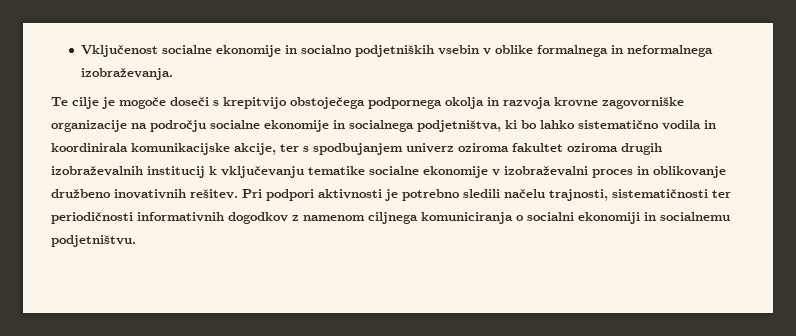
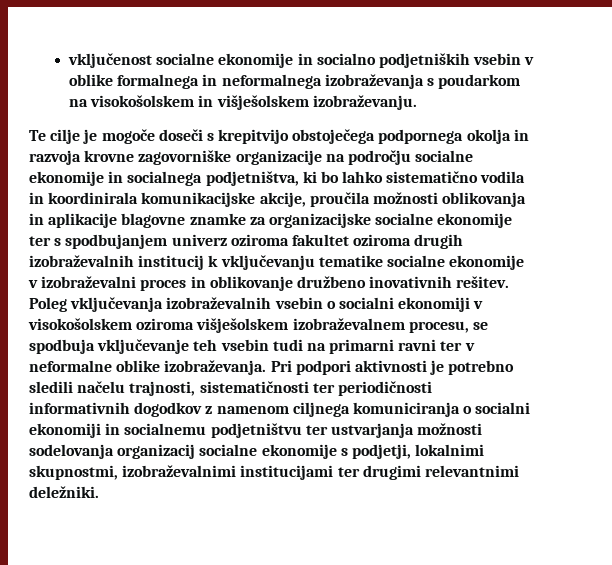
[81,45,159,57] Vključenost -> [67,53,152,68] vključenost
[81,68,174,80] izobraževanja. -> [324,74,521,89] [68,95,417,110] izobraževanja s poudarkom na visokošolskem in višješolskem izobraževanju.
(276, 149) none -> [309,192,527,207] [29,213,513,228] proučila možnosti oblikovanja in aplikacije blagovne znamke za organizacijske socialne ekonomije
(238, 194) none -> [29,297,484,312] [28,318,488,333] [29,339,475,354] [29,360,267,375] Poleg vključevanja izobraževalnih vsebin o socialni ekonomiji v visokošolskem oziroma višješolskem izobraževalnem procesu, se spodbuja vključevanje teh vsebin tudi na primarni ravni ter v neformalne oblike izobraževanja.
[51,235,136,247] podjetništvu. -> [210,423,483,438] [29,444,485,459] [29,465,519,480] [29,486,99,498] podjetništvu ter ustvarjanja možnosti sodelovanja organizacij socialne ekonomije s podjetji, lokalnimi skupnostmi, izobraževalnimi institucijami ter drugimi relevantnimi deležniki.

